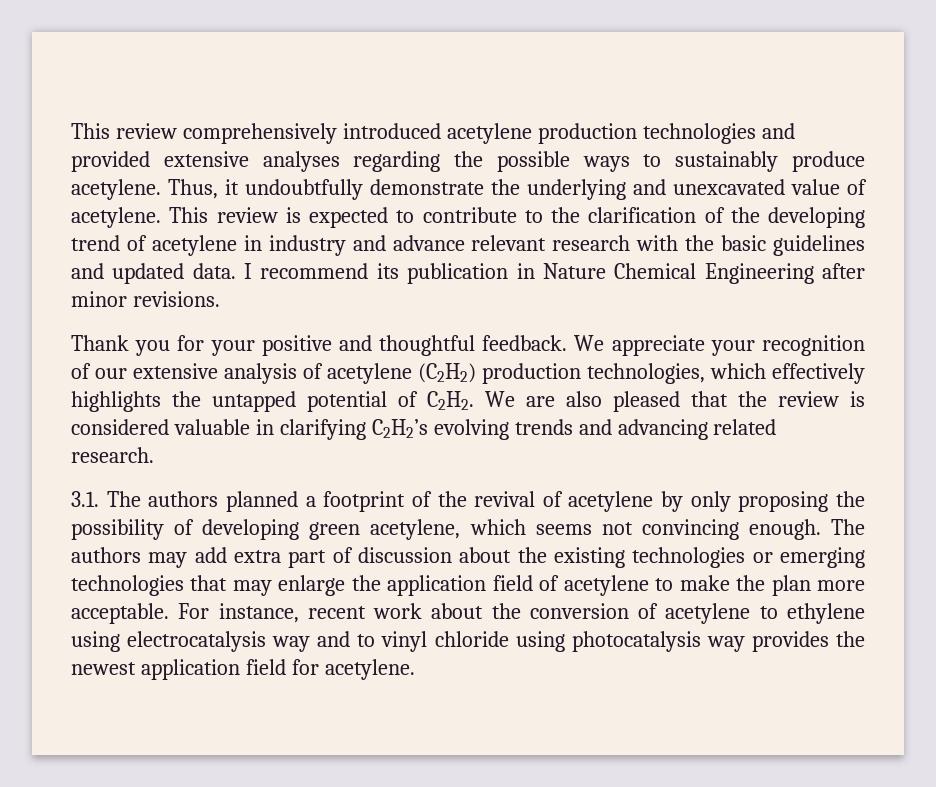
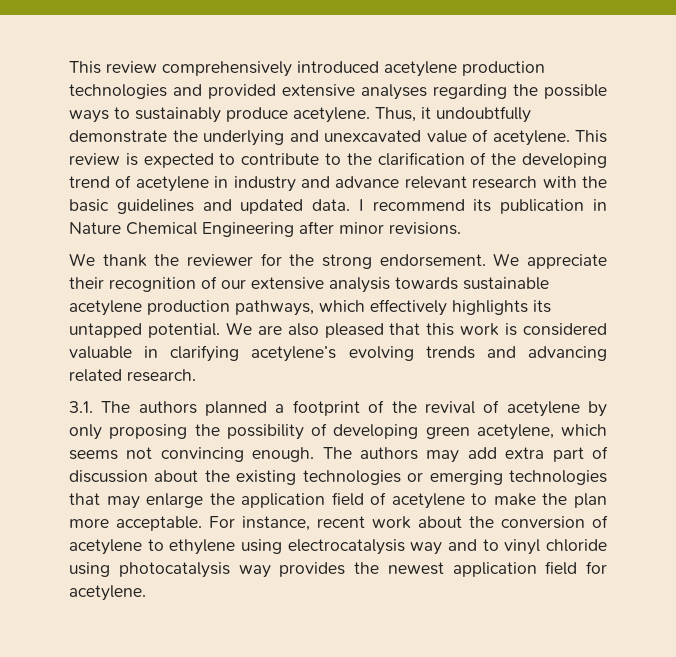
[71,335,568,356] Thank you for your positive and thoughtful feedback. -> [69,253,486,269] We thank the reviewer for the strong endorsement.
[710,340,755,356] your -> [69,277,104,289] their
[303,363,865,384] [71,391,474,412] of acetylene (C2H2) production technologies, which effectively highlights the untapped potential of C2H2. -> [395,277,549,290] [69,299,551,316] [69,323,220,338] towards sustainable acetylene production pathways, which effectively highlights its untapped potential.
[738,391,839,407] the review -> [426,323,500,336] this work
[371,419,428,438] C2H2’s -> [251,346,337,362] acetylene’s

